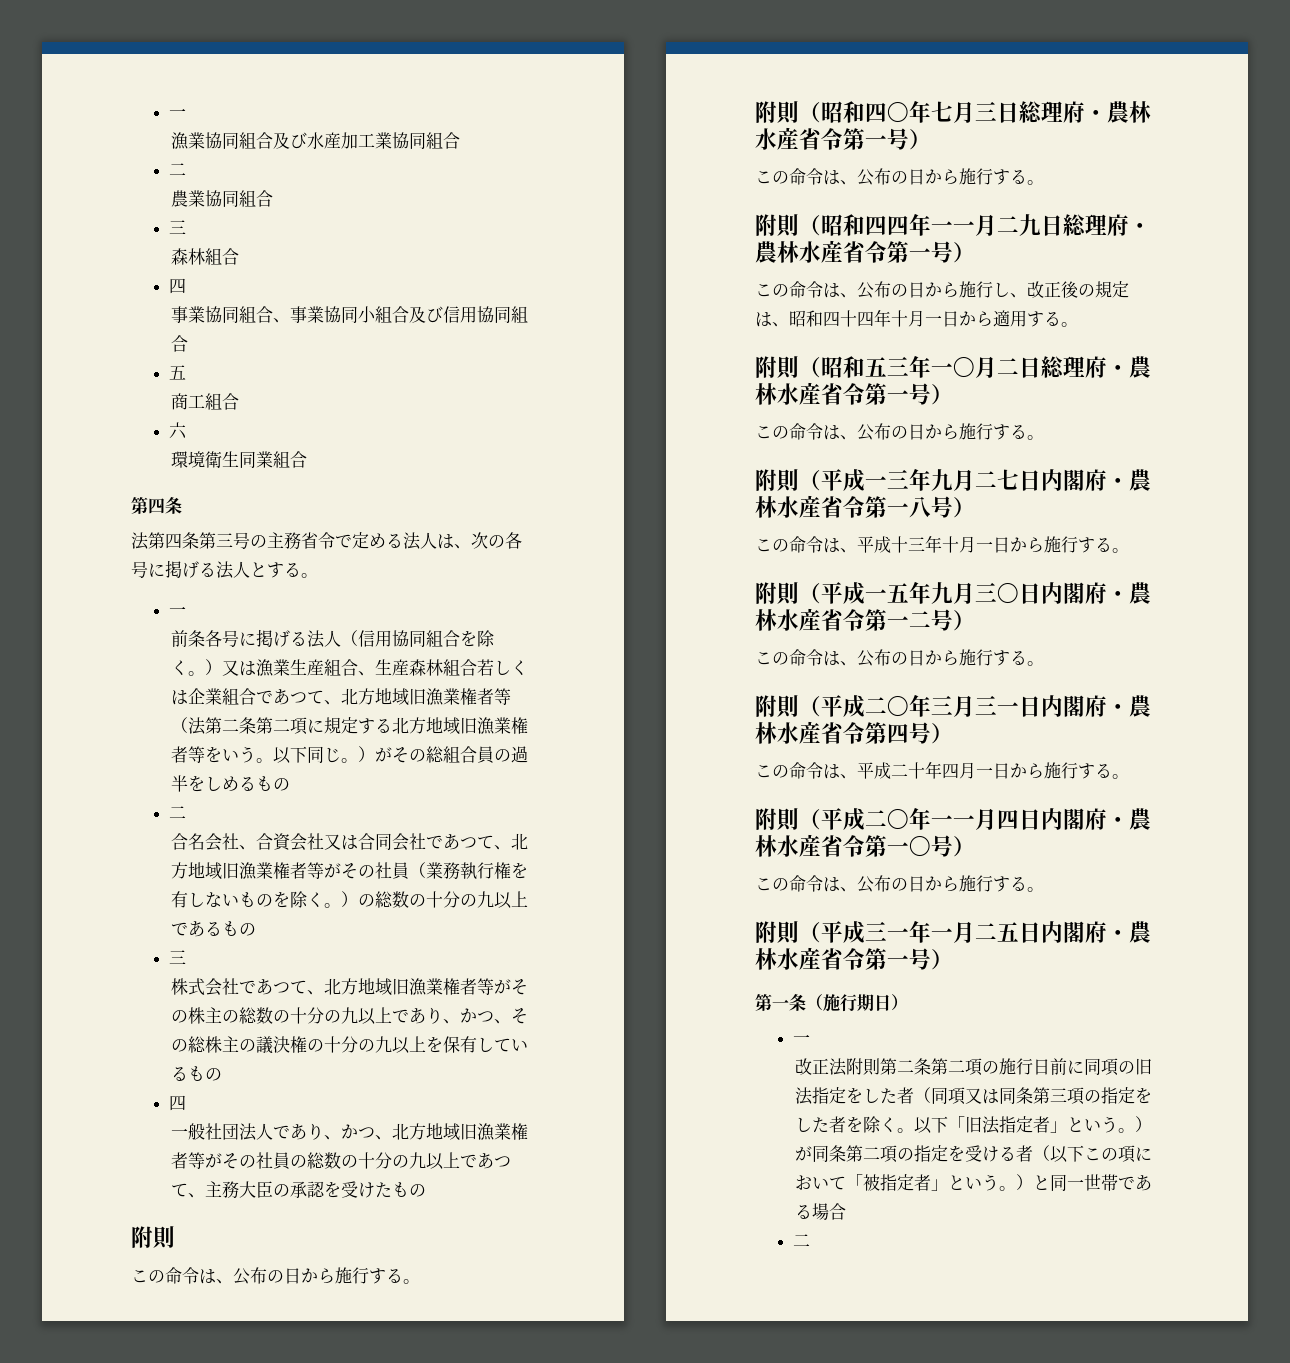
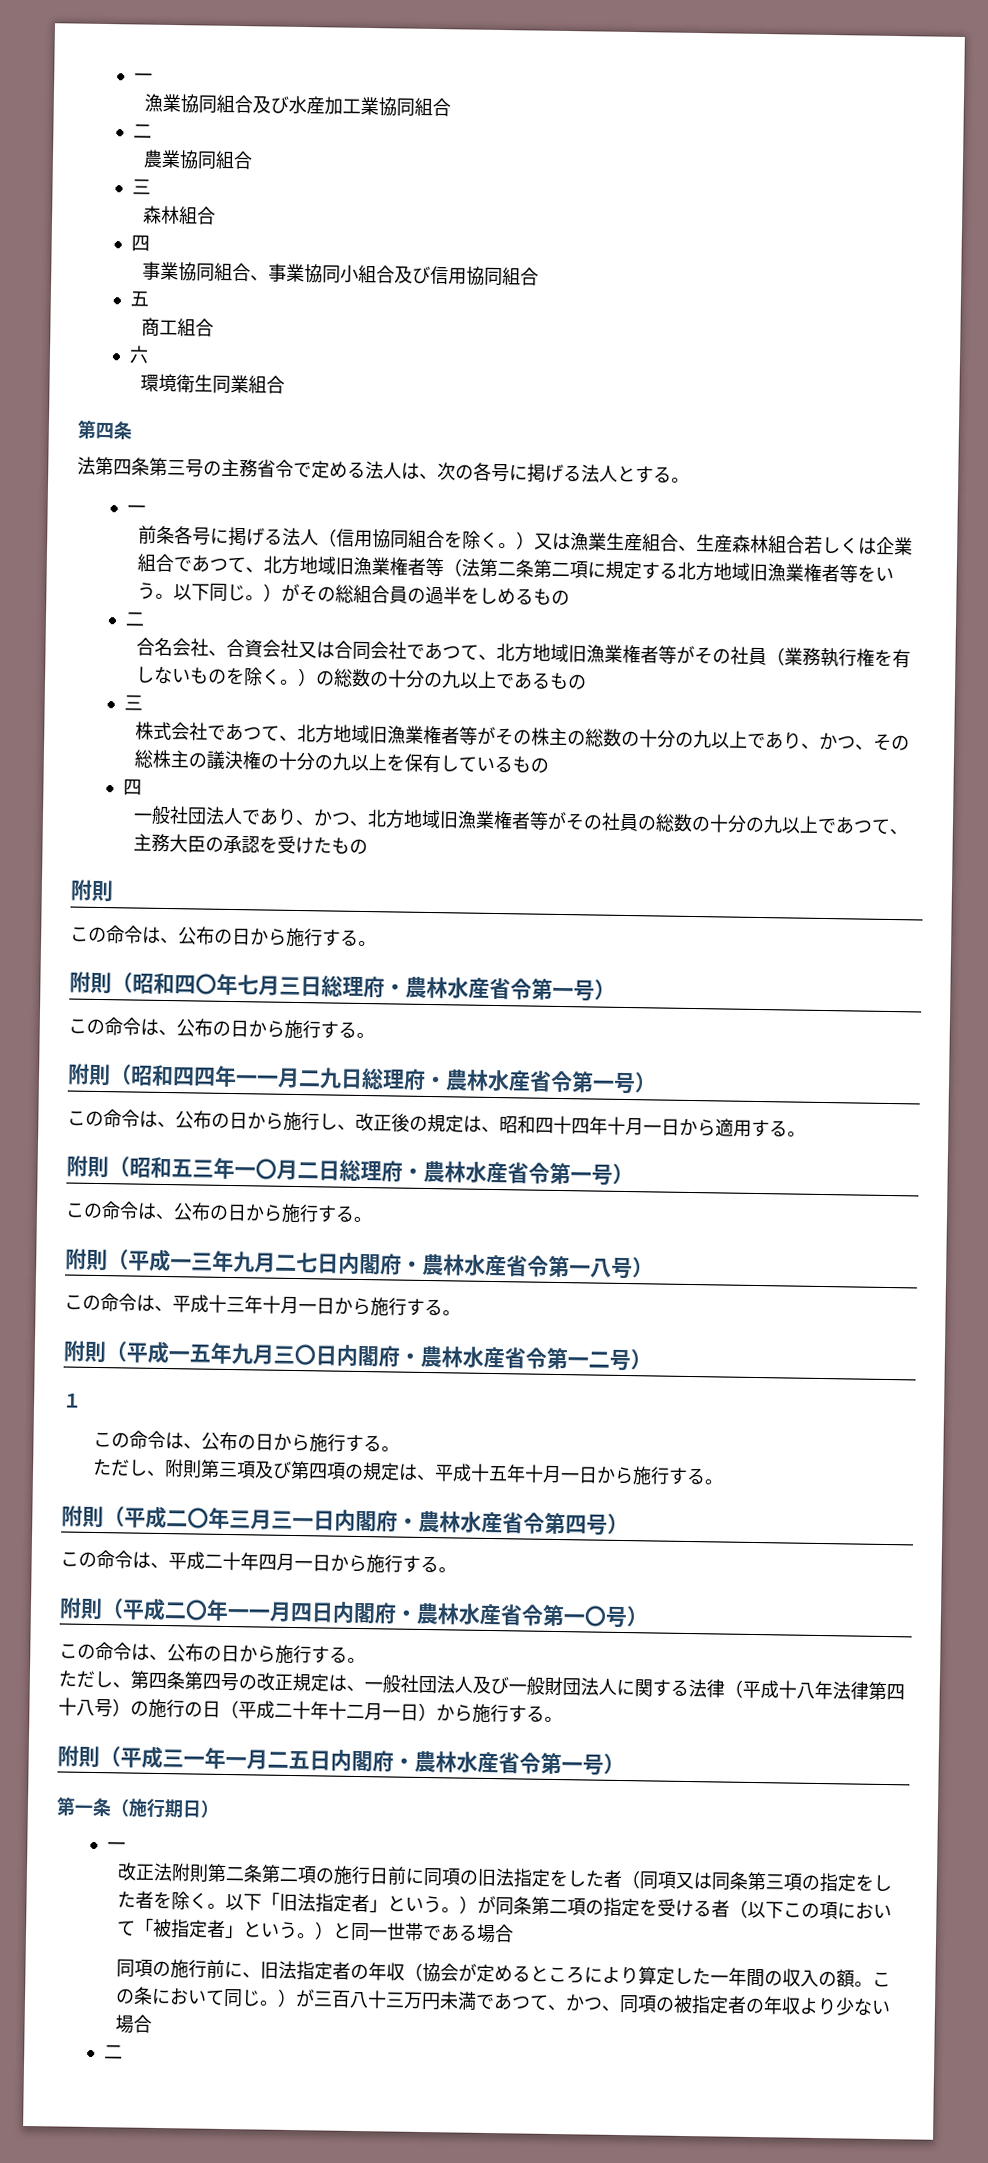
[755,649,1044,667] // この命令は、公布の日から施行する。 -> [63,1393,82,1408] [92,1430,400,1453] [91,1458,723,1486] // １ // この命令は、公布の日から施行する。 // ただし、附則第三項及び第四項の規定は、平成十五年十月一日から施行する。
(1044, 889) none -> [58,1670,905,1701] [58,1697,563,1724] // ただし、第四条第四号の改正規定は、一般社団法人及び一般財団法人に関する法律（平成十八年法律第四十八号）の施行の日（平成二十年十二月一日）から施行する。
(846, 1211) none -> [115,1959,891,1988] [114,1986,891,2016] [114,2014,152,2034] // 同項の施行前に、旧法指定者の年収（協会が定めるところにより算定した一年間の収入の額。この条において同じ。）が三百八十三万円未満であつて、かつ、同項の被指定者の年収より少ない場合

